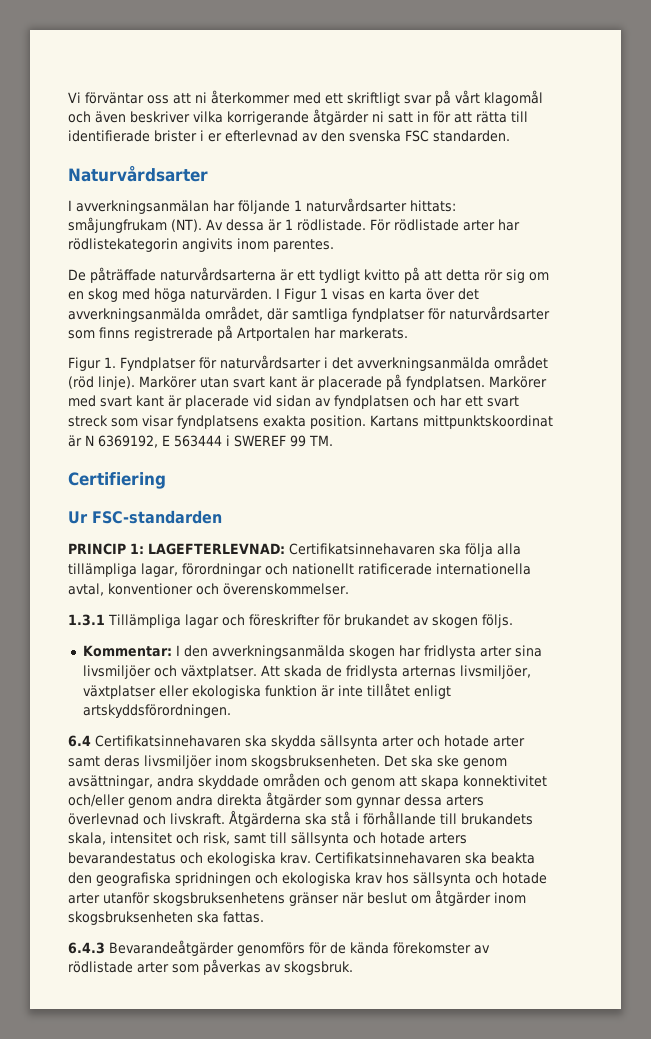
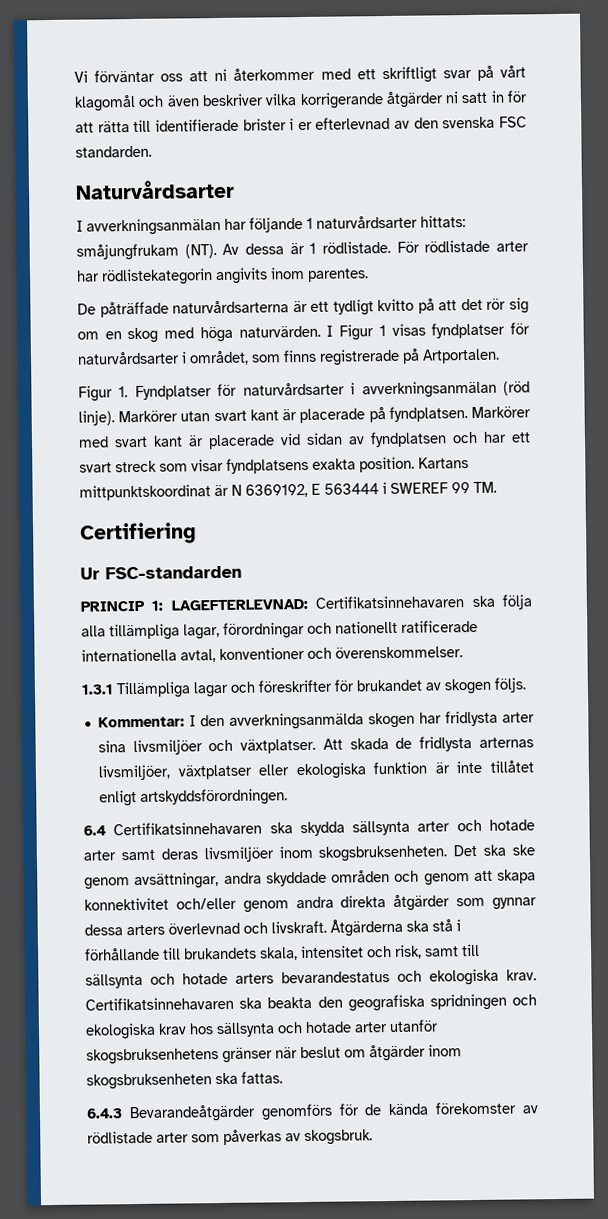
[446,269,480,281] detta -> [460,298,483,311] det
[368,288,479,300] [68,306,348,322] en karta över det avverkningsanmälda området, där samtliga -> (426, 329) none
(550, 313) none -> [181,350,249,366] i området,
[237,327,408,341] Artportalen har markerats. -> [422,348,500,364] Artportalen.
[331,355,548,371] det avverkningsanmälda området -> [361,380,497,399] avverkningsanmälan

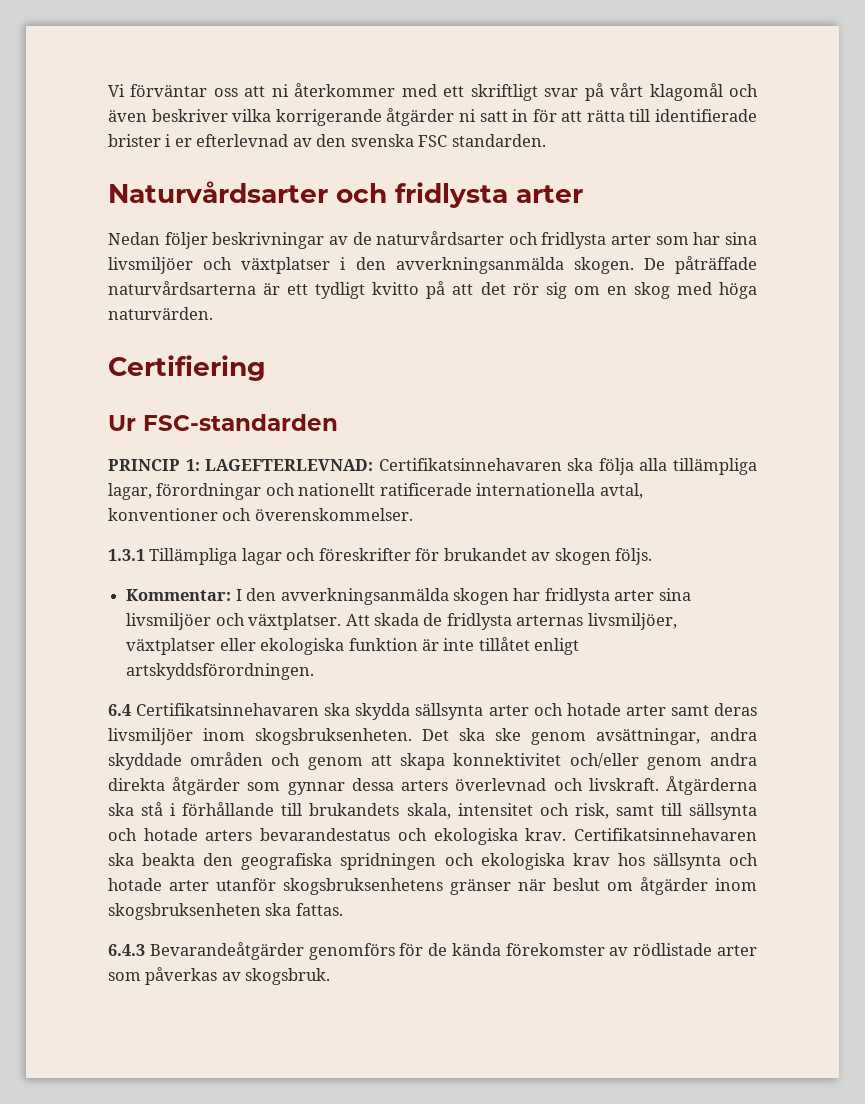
[76,215,466,236] [76,239,529,261] [76,266,369,286] // I avverkningsanmälan har följande 1 naturvårdsarter hittats: småjungfrukam (NT). Av dessa är 1 rödlistade. För rödlistade arter har rödlistekategorin angivits inom parentes. // -> [336,182,583,208] [108,231,757,249] [108,257,634,274] och fridlysta arter // Nedan följer beskrivningar av de naturvårdsarter och fridlysta arter som har sina livsmiljöer och växtplatser i den avverkningsanmälda skogen.
[326,322,530,341] [77,348,500,366] [78,380,530,402] [78,406,531,426] [78,431,531,450] [79,456,469,474] [79,481,497,501] I Figur 1 visas fyndplatser för naturvårdsarter i området, som finns registrerade på Artportalen. // Figur 1. Fyndplatser för naturvårdsarter i avverkningsanmälan (röd linje). Markörer utan svart kant är placerade på fyndplatsen. Markörer med svart kant är placerade vid sidan av fyndplatsen och har ett svart streck som visar fyndplatsens exakta position. Kartans mittpunktskoordinat är N 6369192, E 563444 i SWEREF 99 TM. -> (213, 313) none

